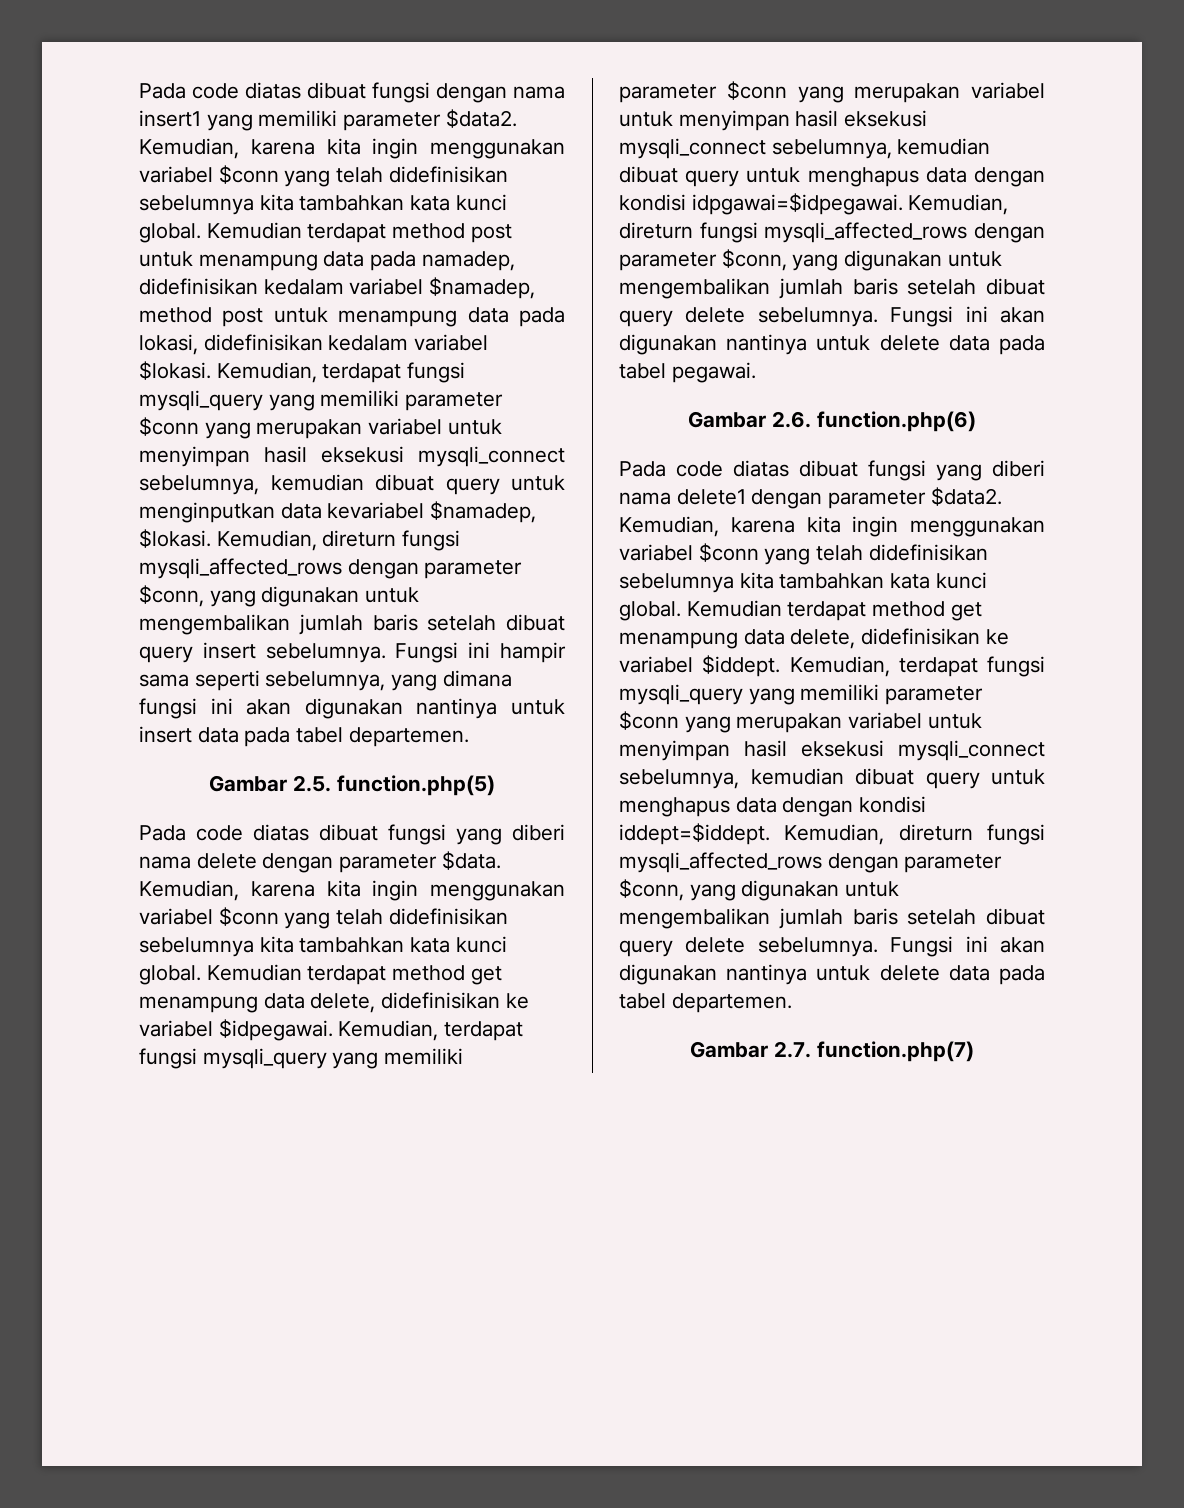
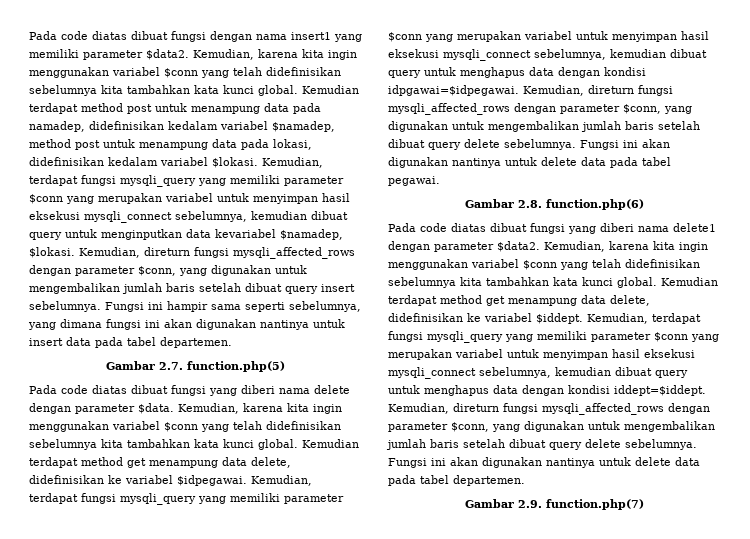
[293,775,331,792] 2.5. -> [159,362,183,370] 2.7.
[772,411,811,428] 2.6. -> [518,200,542,208] 2.8.
[774,1041,811,1058] 2.7. -> [518,500,542,508] 2.9.

